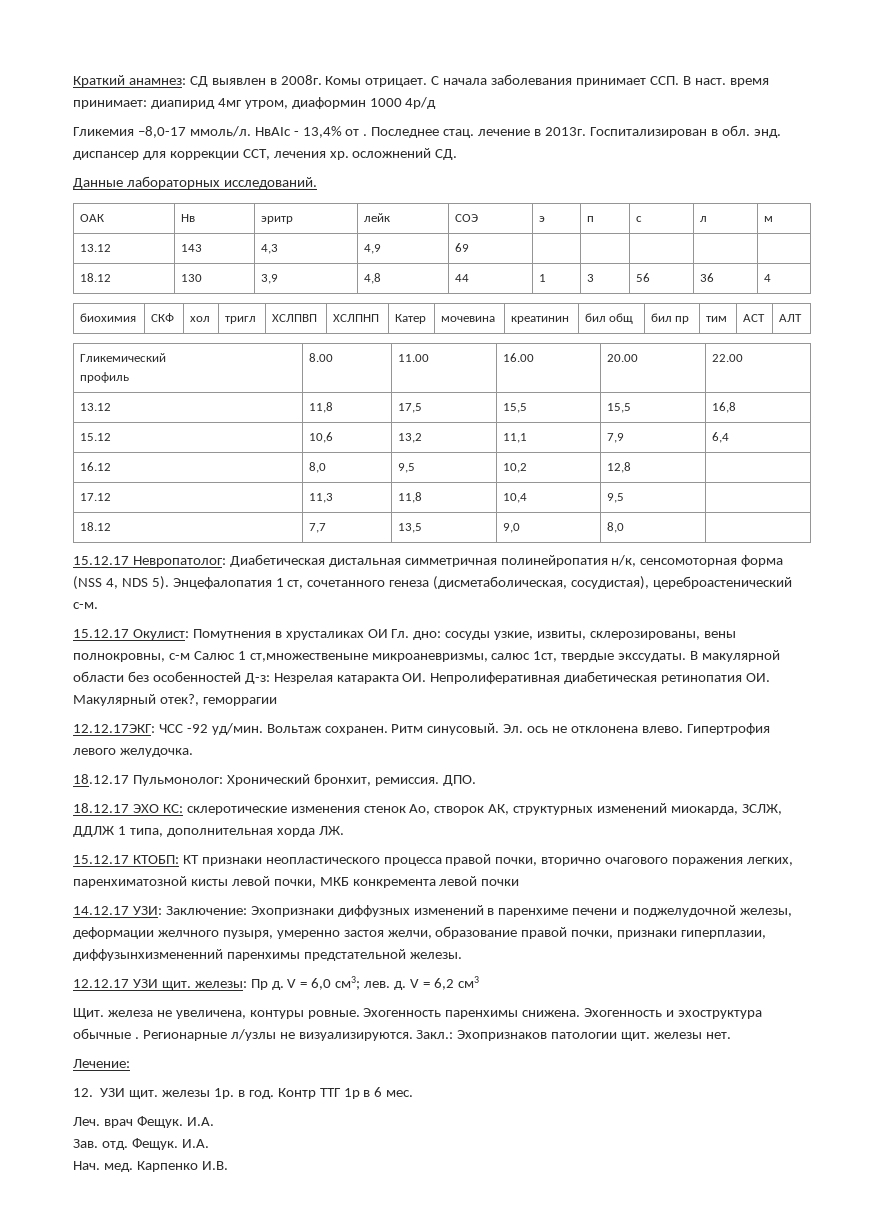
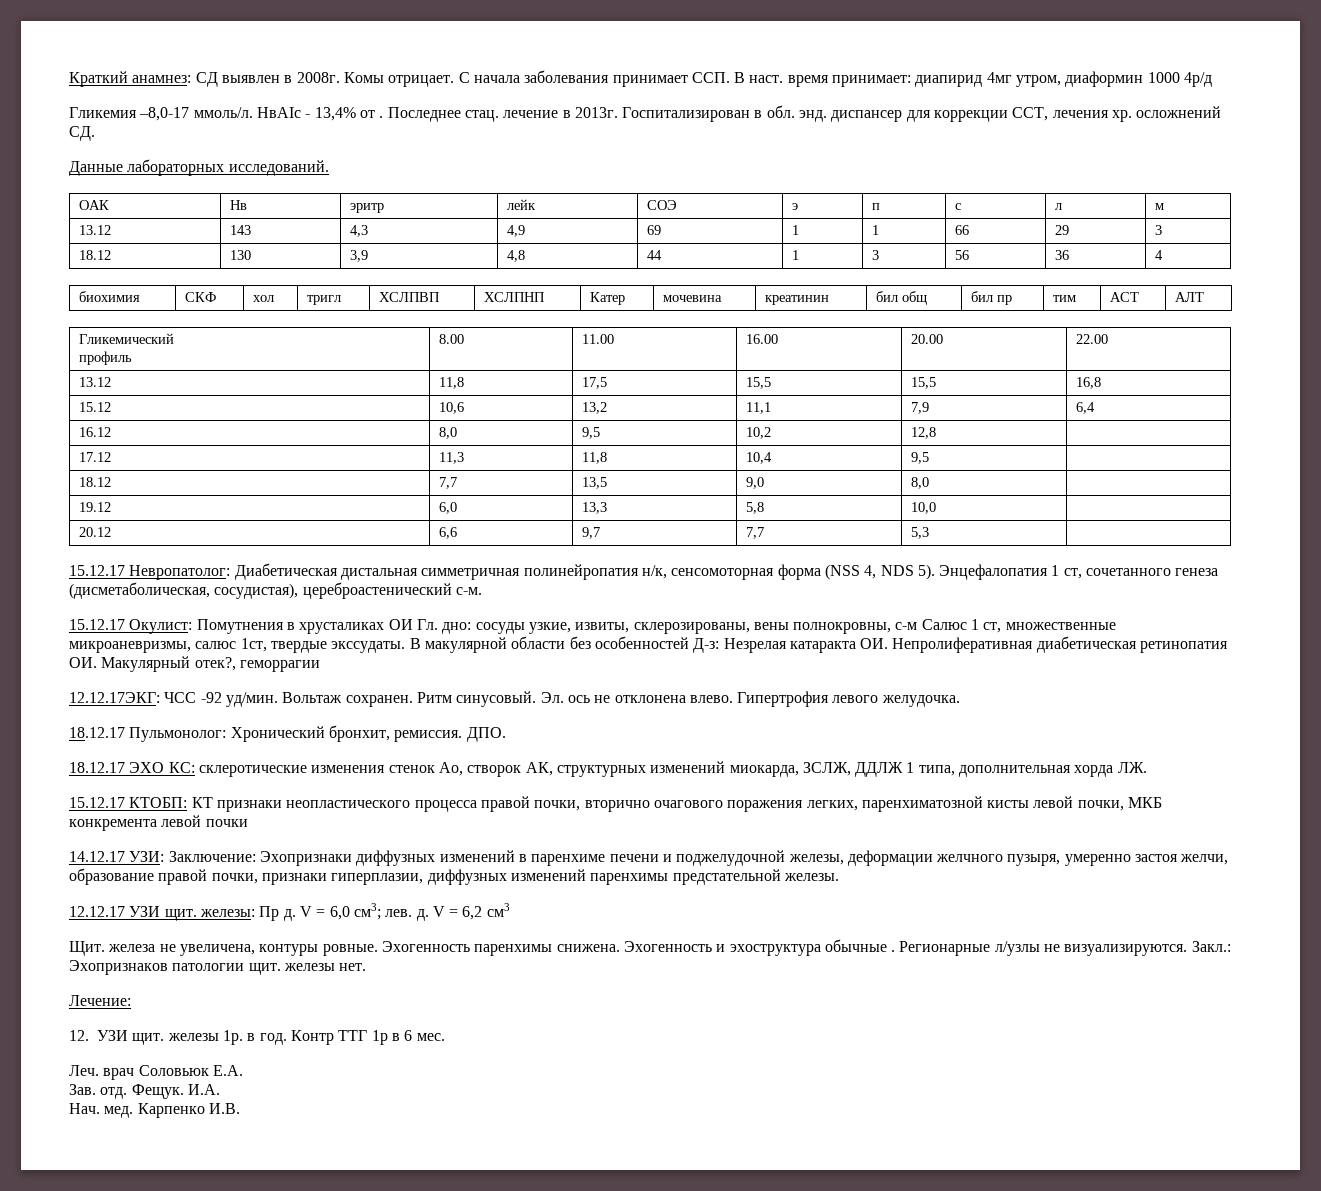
(469, 247) | | | | -> [792,225,800,235] [872,225,880,235] [955,225,970,235] [1055,225,1070,235] [1155,225,1163,235] 1 | 1 | 66 | 29 | 3
(624, 527) none -> [79,502,112,512] [439,502,458,514] [582,502,608,514] [746,502,765,514] [911,502,937,514] [79,527,112,537] [439,527,458,539] [582,527,601,539] [746,527,765,539] [911,527,930,539] // 19.12 | 6,0 | 13,3 | 5,8 | 10,0 | // 20.12 | 6,6 | 9,7 | 7,7 | 5,3 |
[249,653,368,662] ст,множественыне -> [983,622,1116,633] ст, множественные
[73,949,223,961] диффузынхизмененний -> [427,869,586,885] диффузных изменений
[136,1116,214,1128] Фещук. И.А. -> [138,1065,243,1076] Соловьюк Е.А.

